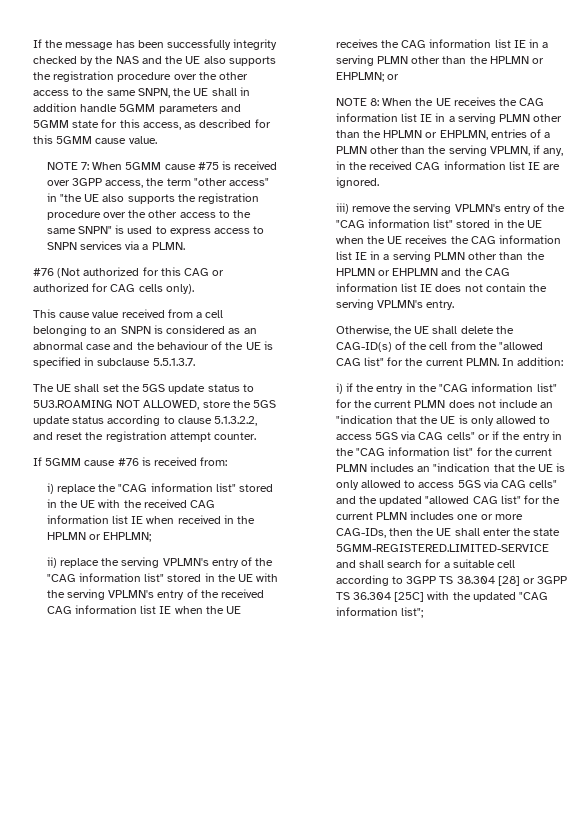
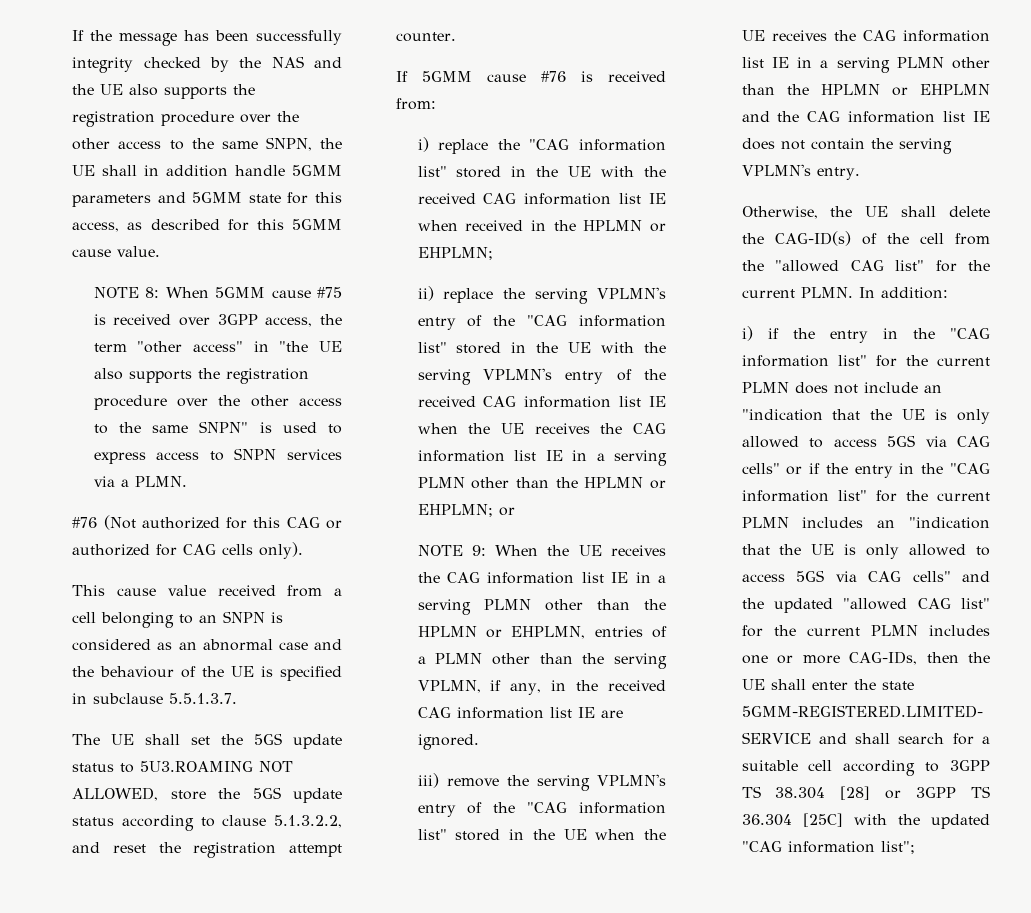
[80,162,89,170] 7: -> [145,287,160,298] 8:
[369,98,379,106] 8: -> [471,545,486,556] 9:

